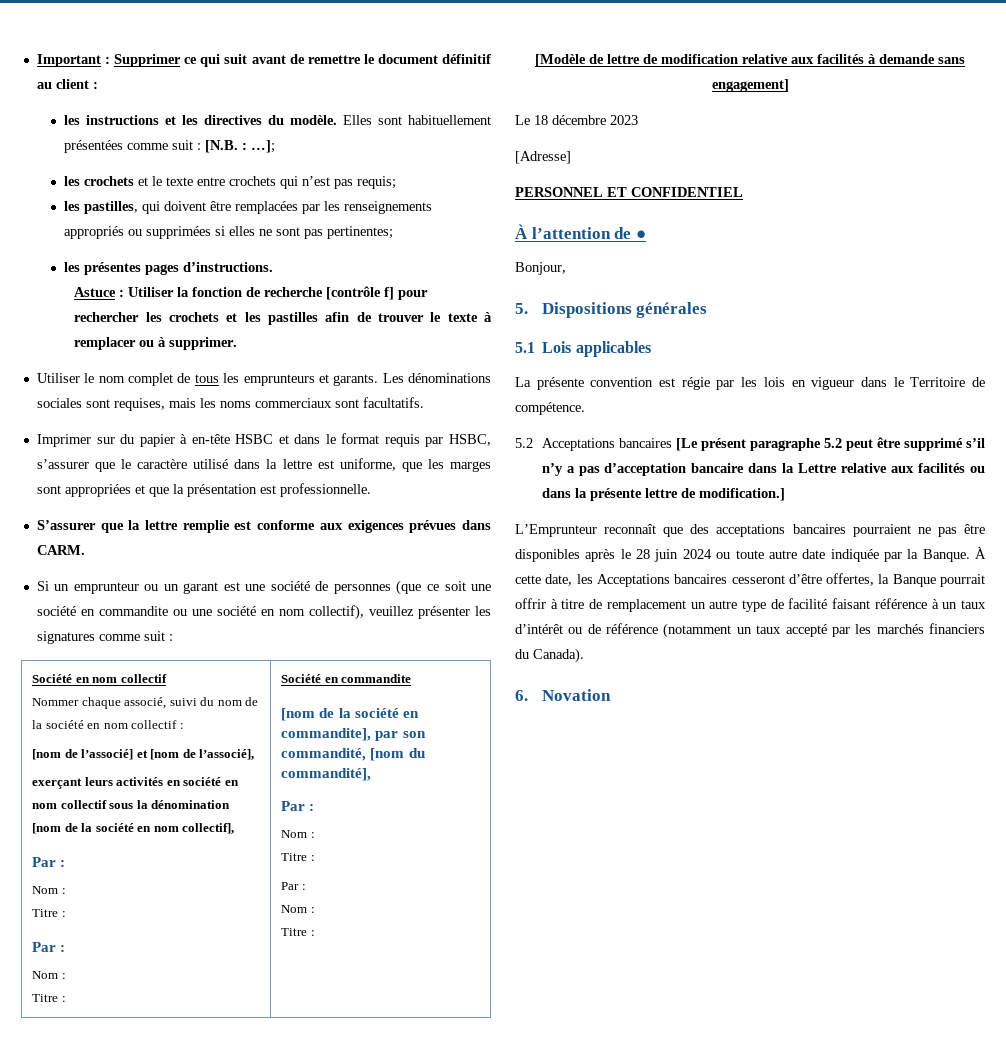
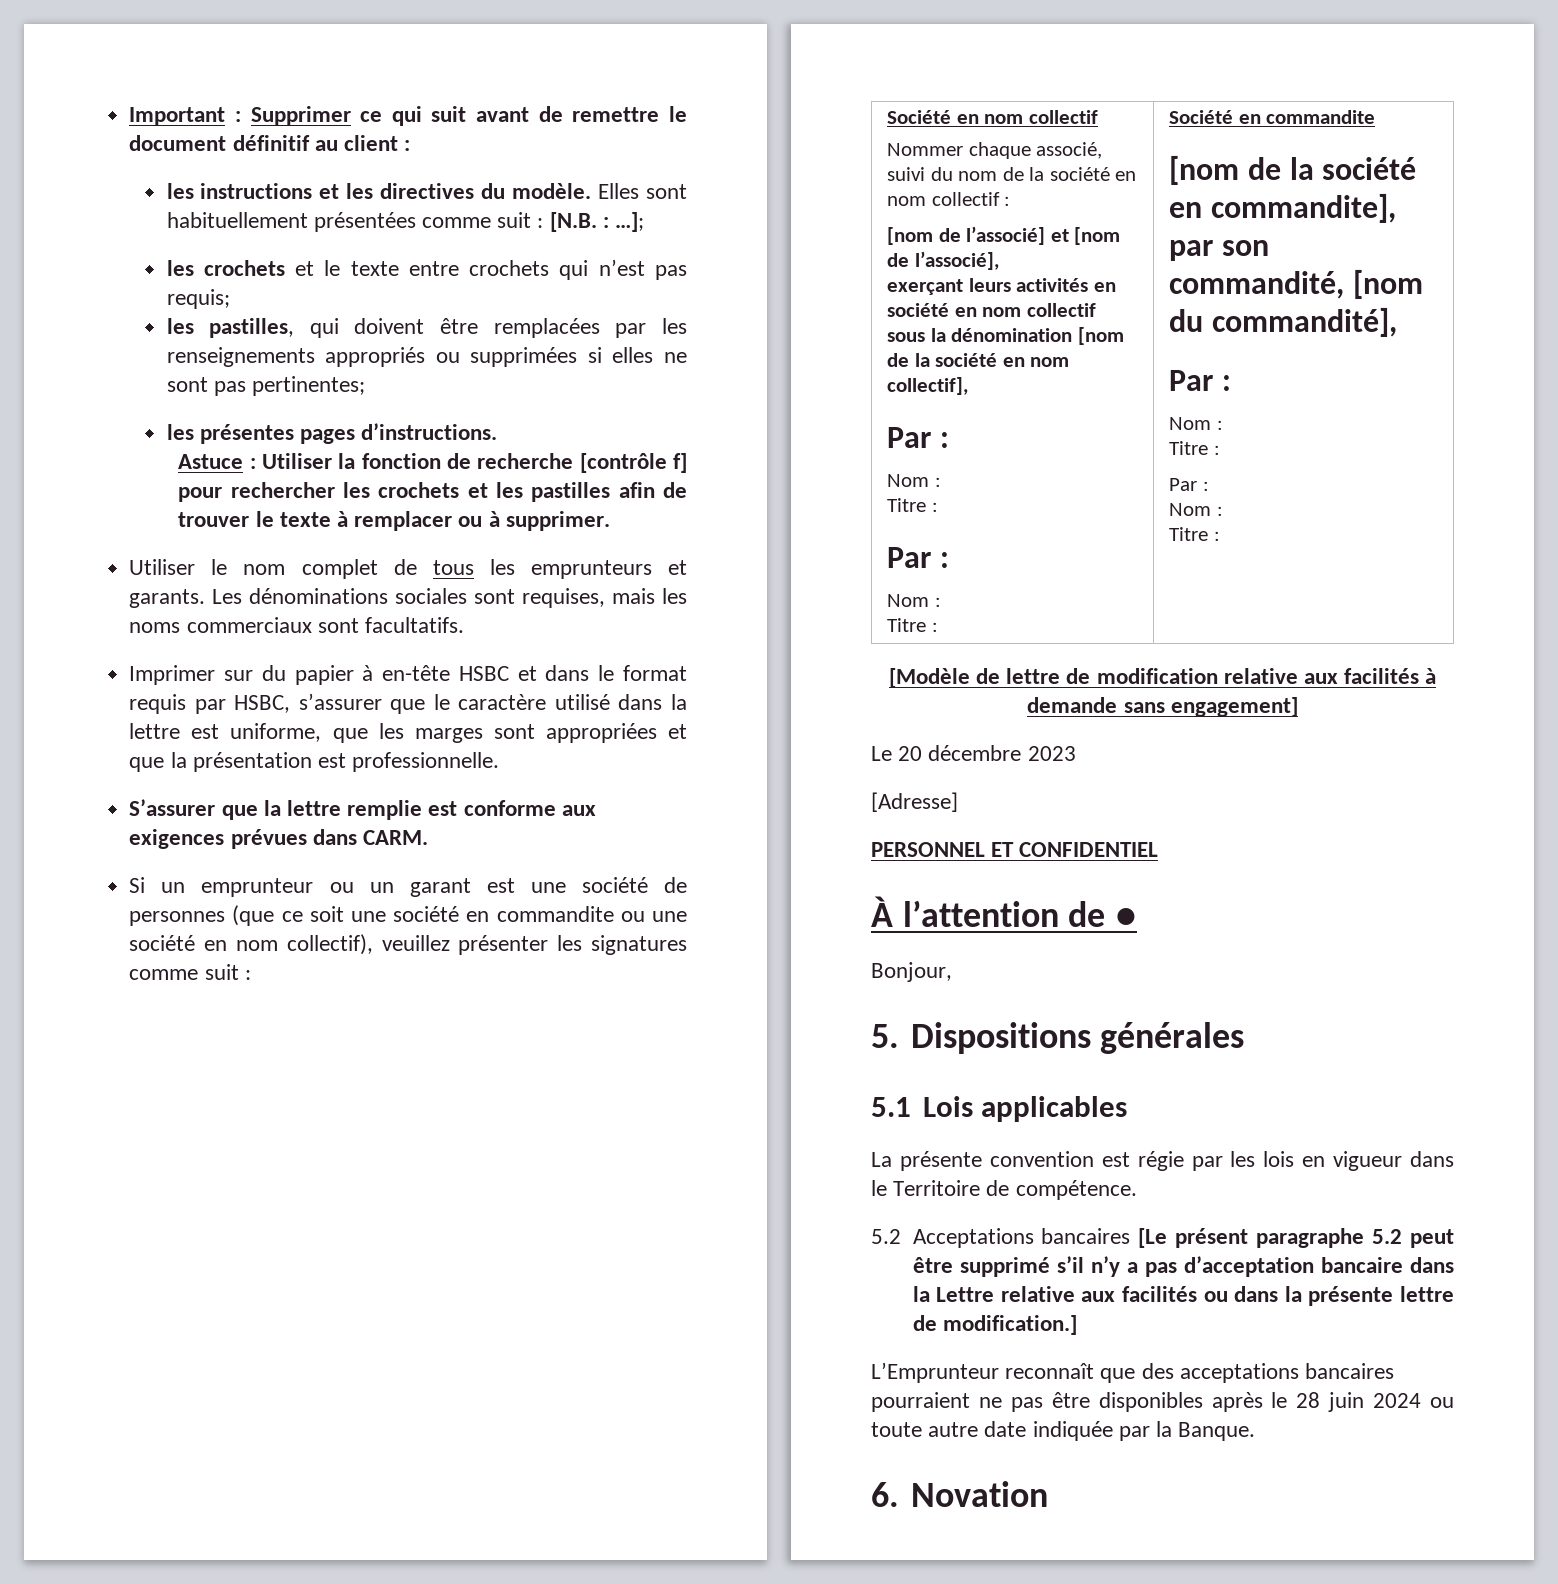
[534,115,548,125] 18 -> [898,746,923,761] 20
[974,547,986,559] [515,573,985,587] [515,598,986,612] [515,623,985,638] [515,648,584,663] À cette date, les Acceptations bancaires cesseront d’être offertes, la Banque pourrait offrir à titre de remplacement un autre type de facilité faisant référence à un taux d’intérêt ou de référence (notamment un taux accepté par les marchés financiers du Canada). -> (1256, 1431) none

